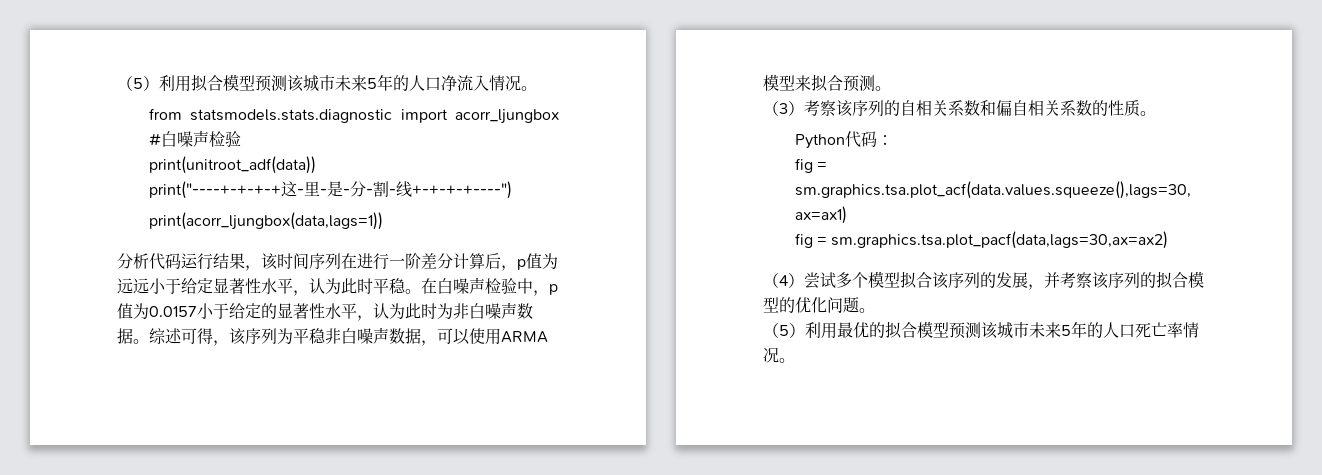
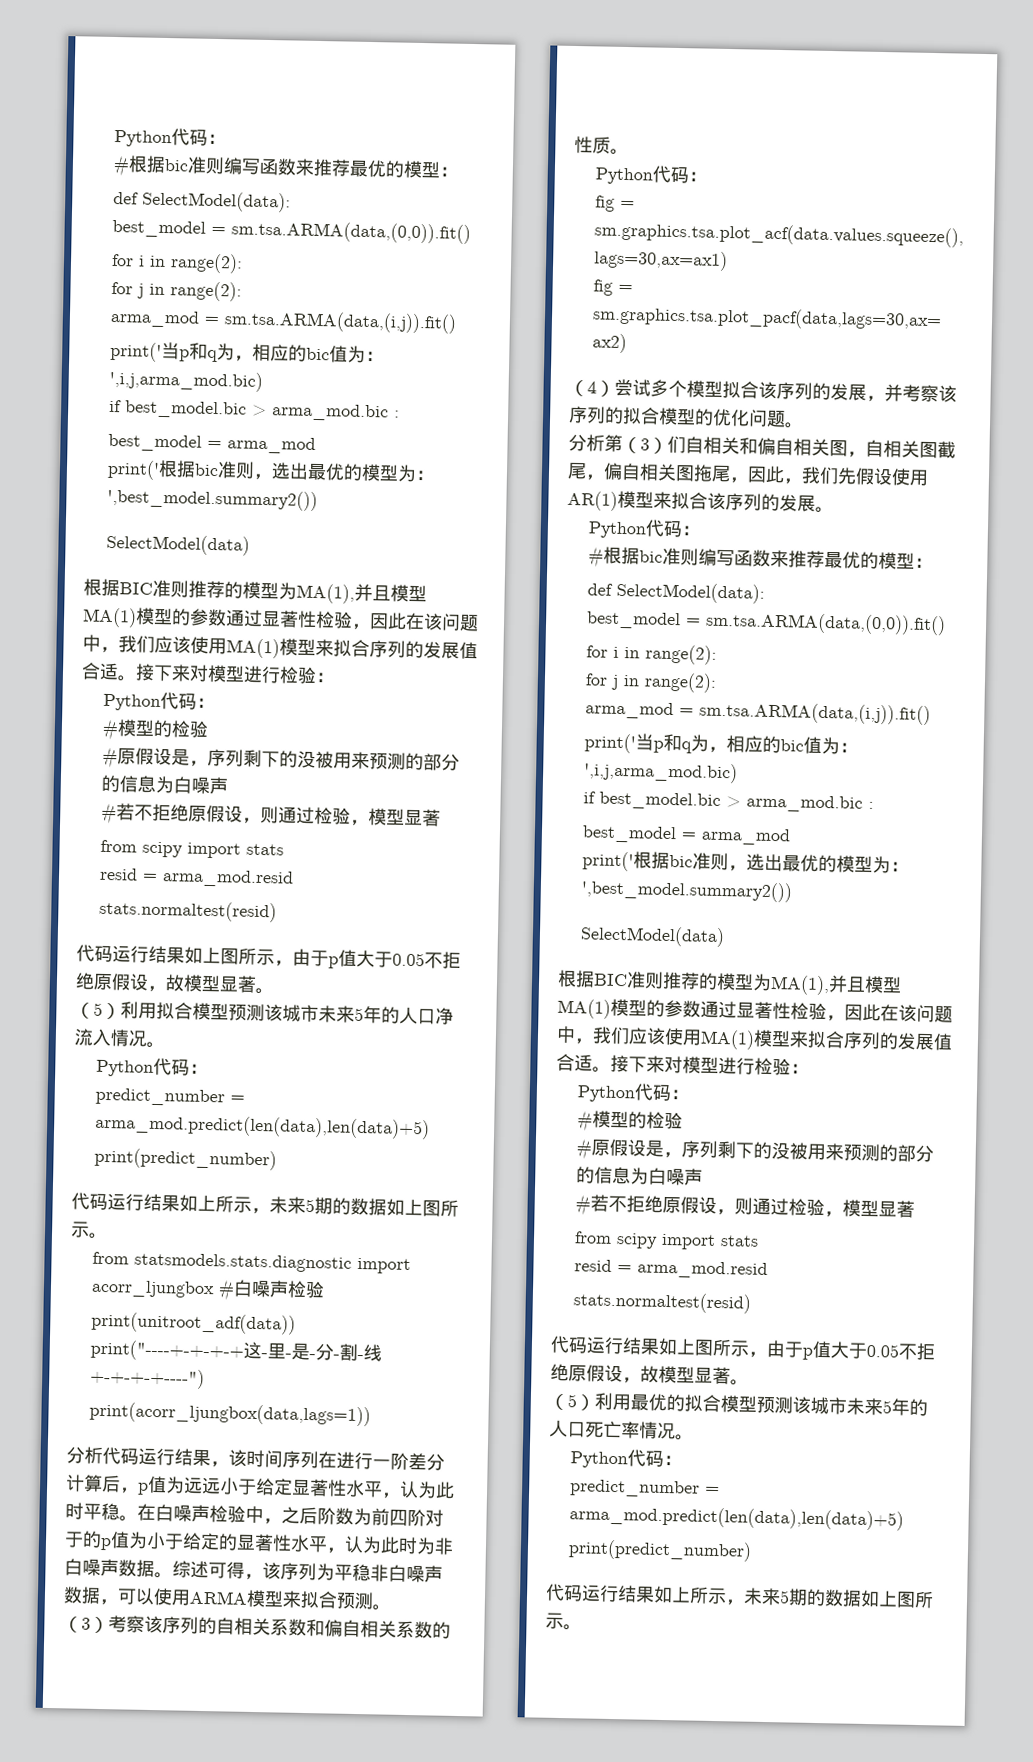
(117, 83) none -> [113,128,226,148] [112,154,458,179] [112,190,291,213] [111,219,471,244] [110,253,243,274] [110,281,242,302] [109,309,457,334] [109,341,384,363] [108,369,263,392] [108,399,400,422] [107,433,316,454] [106,459,435,482] [106,487,318,512] [105,533,250,556] [83,578,427,604] [82,607,479,632] [82,634,478,660] [81,662,335,685] [102,691,215,712] [101,718,209,741] [101,746,460,771] [100,774,228,795] [100,802,441,827] [99,839,284,859] [98,867,294,888] [98,899,277,923] [76,944,461,969] [75,972,274,995] Python代码： // #根据bic准则编写函数来推荐最优的模型： // def SelectModel(data): // best_model = sm.tsa.ARMA(data,(0,0)).fit() // for i in range(2): // for j in range(2): // arma_mod = sm.tsa.ARMA(data,(i,j)).fit() // print('当p和q为，相应的bic值为：',i,j,arma_mod.bic) // if best_model.bic > arma_mod.bic : // best_model = arma_mod // print('根据bic准则，选出最优的模型为：',best_model.summary2()) // SelectModel(data) // 根据BIC准则推荐的模型为MA(1),并且模型MA(1)模型的参数通过显著性检验，因此在该问题中，我们应该使用MA(1)模型来拟合序列的发展值合适。接下来对模型进行检验： // Python代码： // #模型的检验 // #原假设是，序列剩下的没被用来预测的部分的信息为白噪声 // #若不拒绝原假设，则通过检验，模型显著 // from scipy import stats // resid = arma_mod.resid // stats.normaltest(resid) // 代码运行结果如上图所示，由于p值大于0.05不拒绝原假设，故模型显著。 //
(537, 88) none -> [95,1057,208,1077] [94,1087,245,1107] [93,1113,430,1140] [93,1147,277,1171] [71,1192,459,1217] [70,1221,108,1240] // Python代码： // predict_number = arma_mod.predict(len(data),len(data)+5) // print(predict_number) // 代码运行结果如上所示，未来5期的数据如上图所示。
[549,284,558,295] [117,303,197,319] p值为0.0157 -> [281,1506,444,1527] [64,1530,148,1551] 之后阶数为前四阶对于的p值为
(875, 310) none -> [568,433,956,459] [567,461,929,486] [567,490,834,514] [587,519,700,539] [587,546,933,570] [586,581,765,604] [585,611,946,636] [585,644,717,665] [584,672,717,693] [584,701,931,726] [583,733,858,755] [582,761,738,784] [582,791,874,813] [581,825,791,846] [581,851,909,874] [580,879,793,903] [579,925,725,948] [557,969,902,996] [557,998,953,1023] [556,1025,953,1051] [556,1053,809,1076] [576,1083,689,1103] [576,1110,683,1132] [575,1138,934,1163] [575,1166,703,1186] [574,1194,915,1218] [573,1231,759,1250] [573,1259,768,1279] [572,1291,751,1314] [550,1335,936,1361] [550,1363,749,1386] // 分析第（3）们自相关和偏自相关图，自相关图截尾，偏自相关图拖尾，因此，我们先假设使用AR(1)模型来拟合该序列的发展。 // Python代码： // #根据bic准则编写函数来推荐最优的模型： // def SelectModel(data): // best_model = sm.tsa.ARMA(data,(0,0)).fit() // for i in range(2): // for j in range(2): // arma_mod = sm.tsa.ARMA(data,(i,j)).fit() // print('当p和q为，相应的bic值为：',i,j,arma_mod.bic) // if best_model.bic > arma_mod.bic : // best_model = arma_mod // print('根据bic准则，选出最优的模型为：',best_model.summary2()) // SelectModel(data) // 根据BIC准则推荐的模型为MA(1),并且模型MA(1)模型的参数通过显著性检验，因此在该问题中，我们应该使用MA(1)模型来拟合序列的发展值合适。接下来对模型进行检验： // Python代码： // #模型的检验 // #原假设是，序列剩下的没被用来预测的部分的信息为白噪声 // #若不拒绝原假设，则通过检验，模型显著 // from scipy import stats // resid = arma_mod.resid // stats.normaltest(resid) // 代码运行结果如上图所示，由于p值大于0.05不拒绝原假设，故模型显著。
(795, 360) none -> [569,1449,682,1469] [569,1479,720,1498] [568,1505,904,1531] [567,1539,752,1562] [545,1583,934,1609] [545,1612,582,1631] // Python代码： // predict_number = arma_mod.predict(len(data),len(data)+5) // print(predict_number) // 代码运行结果如上所示，未来5期的数据如上图所示。

